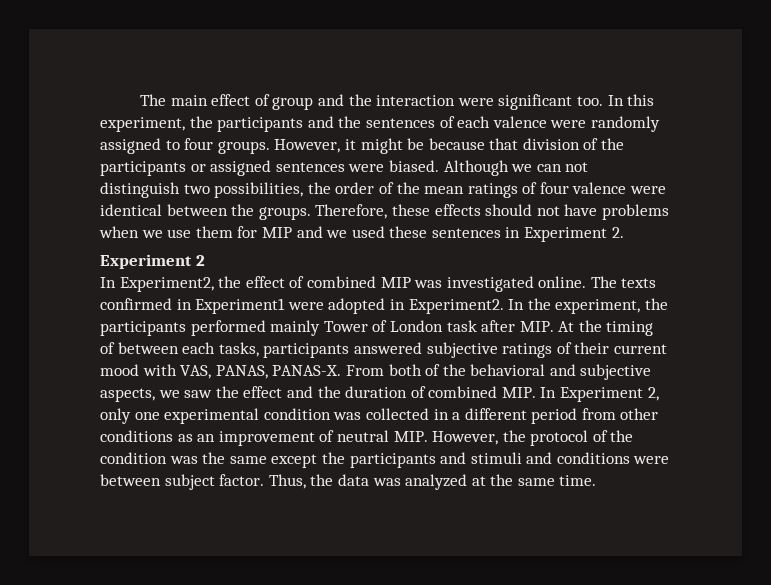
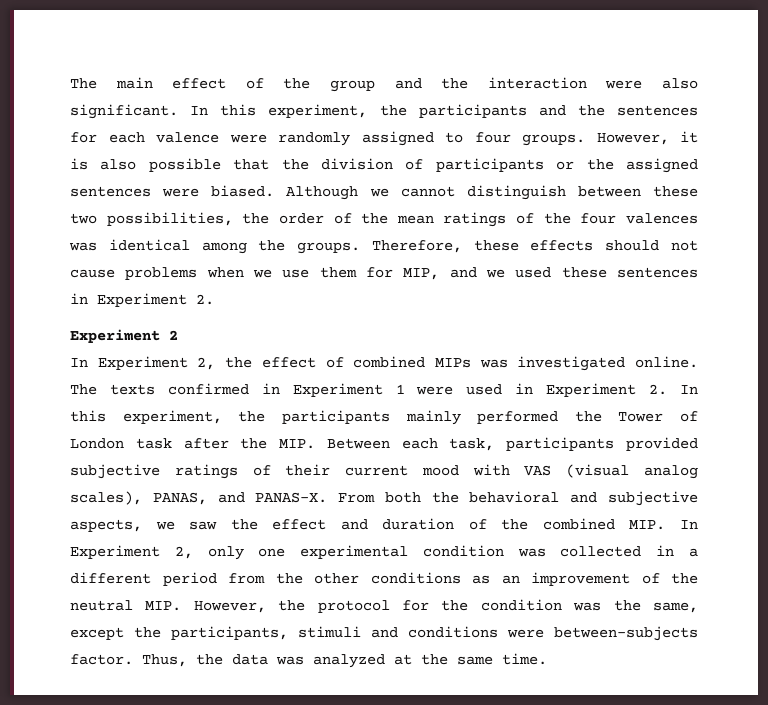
(270, 100) none -> [283,78,311,89] the
[498,94,603,110] significant too. -> [662,78,699,89] [70,104,178,119] also significant.
[439,116,455,128] of -> [70,132,97,143] for
[360,138,519,154] might be because that -> [70,158,309,172] is also possible that the
[601,138,625,150] the -> (424, 164) none
(206, 168) none -> [586,159,614,170] the
[536,162,589,172] [100,182,180,198] can not distinguish -> [400,185,698,200] cannot distinguish between these
[539,182,667,194] [100,204,228,216] four valence were identical between -> [543,213,698,224] [69,239,247,254] the four valences was identical among
[564,204,598,216] have -> [70,269,115,278] cause
[261,227,292,238] MIP -> [403,268,440,280] MIP,
[119,277,214,292] Experiment2, -> [97,356,216,370] Experiment 2,
[380,277,411,288] MIP -> [434,358,471,368] MIPs
[195,298,668,314] [100,320,321,336] Experiment1 were adopted in Experiment2. In the experiment, the participants performed mainly -> [292,383,698,397] [70,410,602,425] Experiment 1 were used in Experiment 2. In this experiment, the participants mainly performed the
[519,320,654,336] [100,342,422,358] MIP. At the timing of between each tasks, participants answered -> [240,437,698,451] the MIP. Between each task, participants provided
[180,365,268,379] VAS, PANAS, -> [524,464,698,479] [70,491,245,505] VAS (visual analog scales), PANAS, and
[425,364,441,376] of -> (421, 497) none
[317,386,341,398] the -> (368, 524) none
(426, 392) none -> [501,519,529,530] the
(616, 414) none -> [275,573,303,584] the
(335, 436) none -> [671,573,698,584] the
[592,430,608,442] of -> [402,600,429,611] for
[229,456,267,464] same -> [652,602,698,613] same,
[349,452,467,468] participants and -> [171,626,288,640] participants,
[100,474,215,490] between subject -> [554,626,698,641] between-subjects

